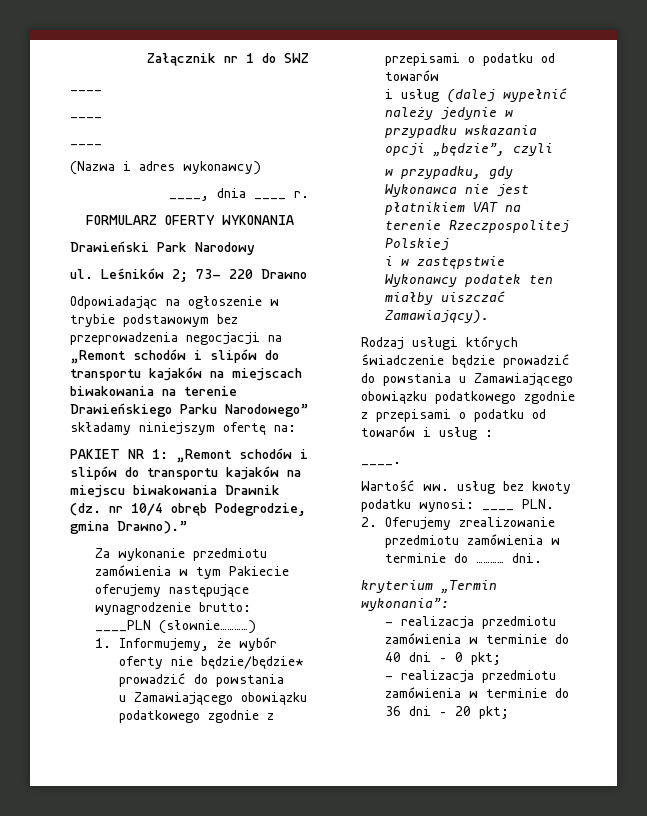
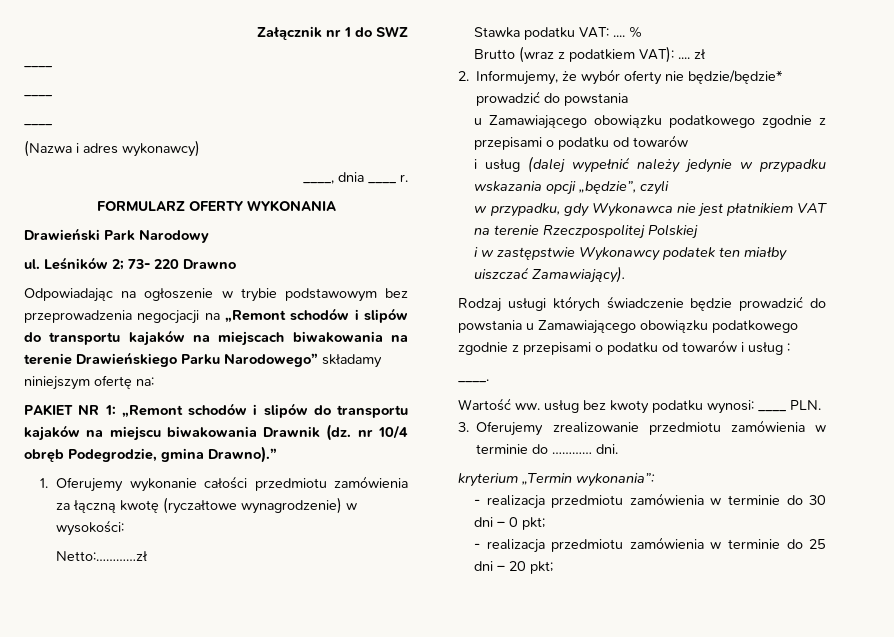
[94,548,267,561] [94,565,289,579] [94,584,249,598] [94,602,251,615] [94,620,256,634] [94,638,111,648] Za wykonanie przedmiotu zamówienia w tym Pakiecie oferujemy następujące wynagrodzenie brutto: ____PLN (słownie…………) // 1. -> [40,476,408,492] [56,497,358,514] [56,520,125,536] [56,551,149,562] [474,26,643,40] [474,46,707,63] [458,71,470,81] 1. Oferujemy wykonanie całości przedmiotu zamówienia za łączną kwotę (ryczałtowe wynagrodzenie) w wysokości: // Netto:…………zł // Stawka podatku VAT: .... % // Brutto (wraz z podatkiem VAT): .... zł // 2.
[360,517,377,527] 2. -> [458,422,470,432] 3.
[385,652,402,662] 40 -> [809,495,827,505] 30
[385,706,402,716] 36 -> [809,539,827,549] 25

